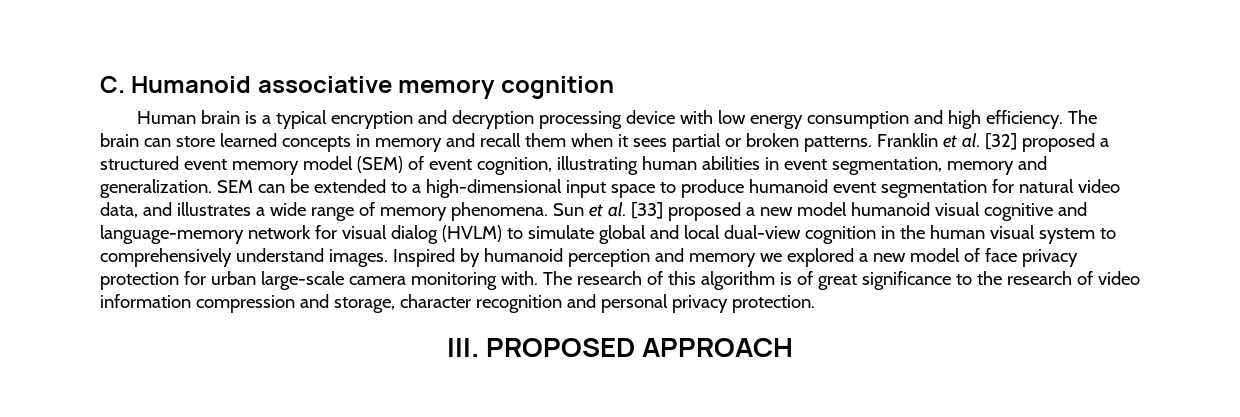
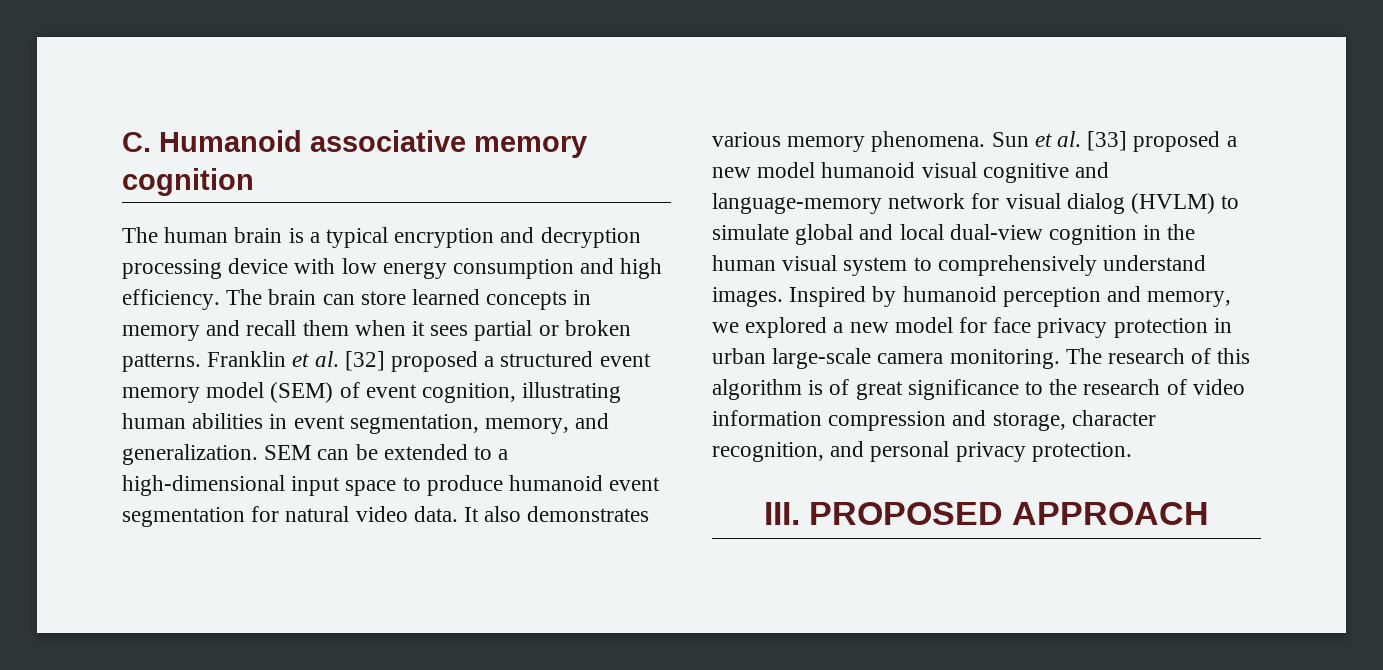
[137,111,197,124] Human -> [122,227,229,243] The human
[946,161,1014,175] memory -> [485,418,570,434] memory,
[100,202,375,221] data, and illustrates a wide range of -> [413,506,650,522] [712,132,781,147] data. It also demonstrates various
[688,253,756,267] memory -> [1147,291,1232,307] memory,
[963,248,980,262] of -> [959,317,988,333] for
[183,271,206,285] for -> [1213,318,1232,333] in
[410,271,538,290] monitoring with. -> [949,349,1060,369] monitoring.
[475,295,562,313] recognition -> [712,442,824,462] recognition,

